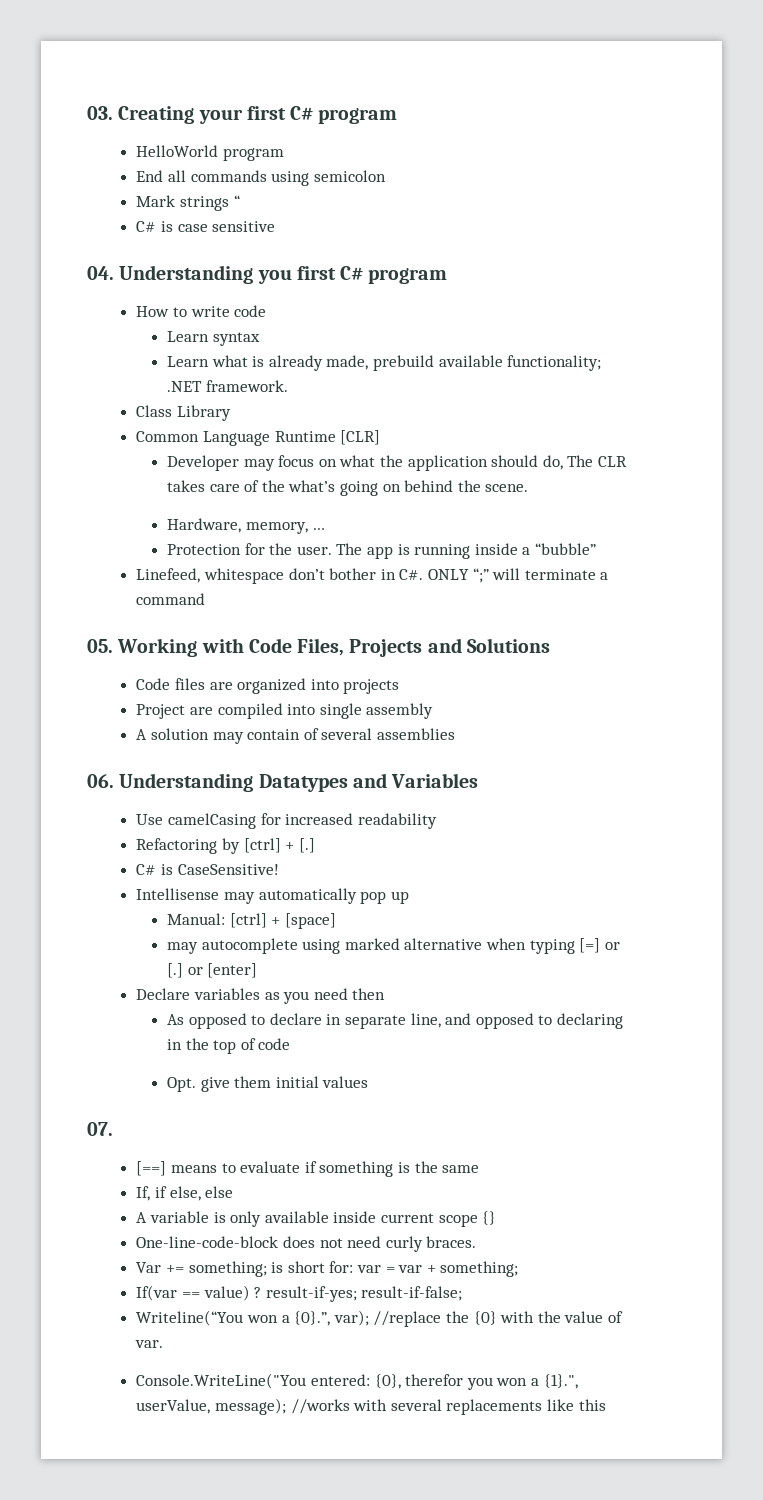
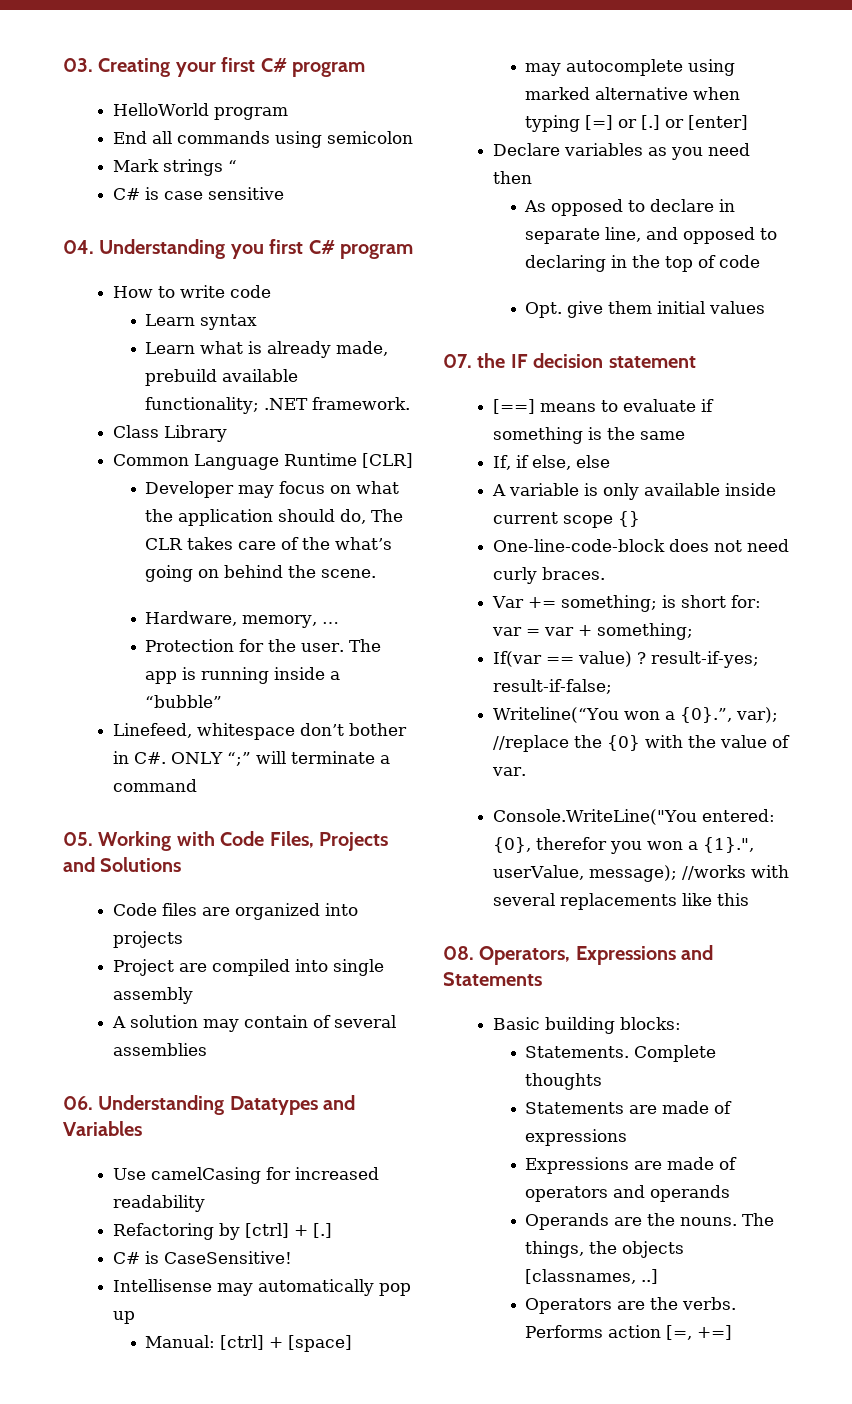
(113, 1129) none -> [477,353,696,368] the IF decision statement
(606, 1405) none -> [443,945,714,965] [443,972,542,986] [493,1017,682,1034] [525,1045,717,1062] [525,1073,603,1090] [525,1101,733,1114] [525,1129,628,1146] [525,1157,738,1174] [525,1185,731,1202] [525,1213,775,1230] [525,1241,685,1258] [525,1269,659,1284] [525,1297,737,1314] [525,1325,733,1340] // 08. Operators, Expressions and Statements // Basic building blocks: // Statements. Complete thoughts // Statements are made of expressions // Expressions are made of operators and operands // Operands are the nouns. The things, the objects [classnames, ..] // Operators are the verbs. Performs action [=, +=]

